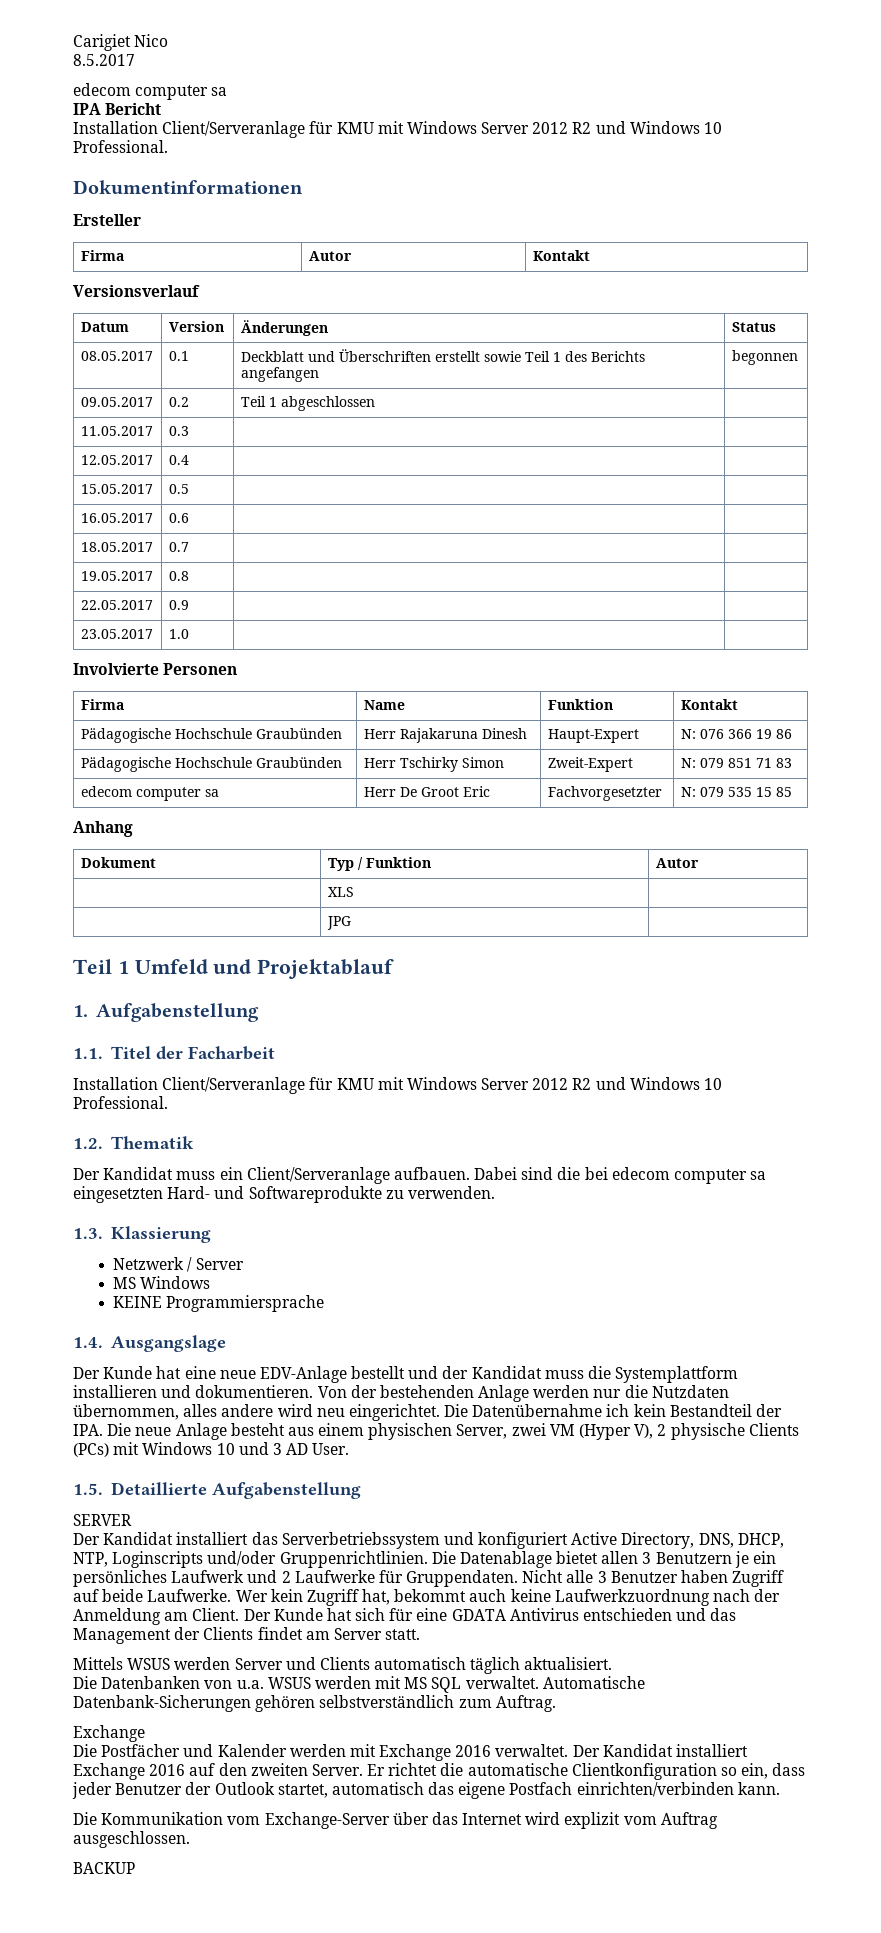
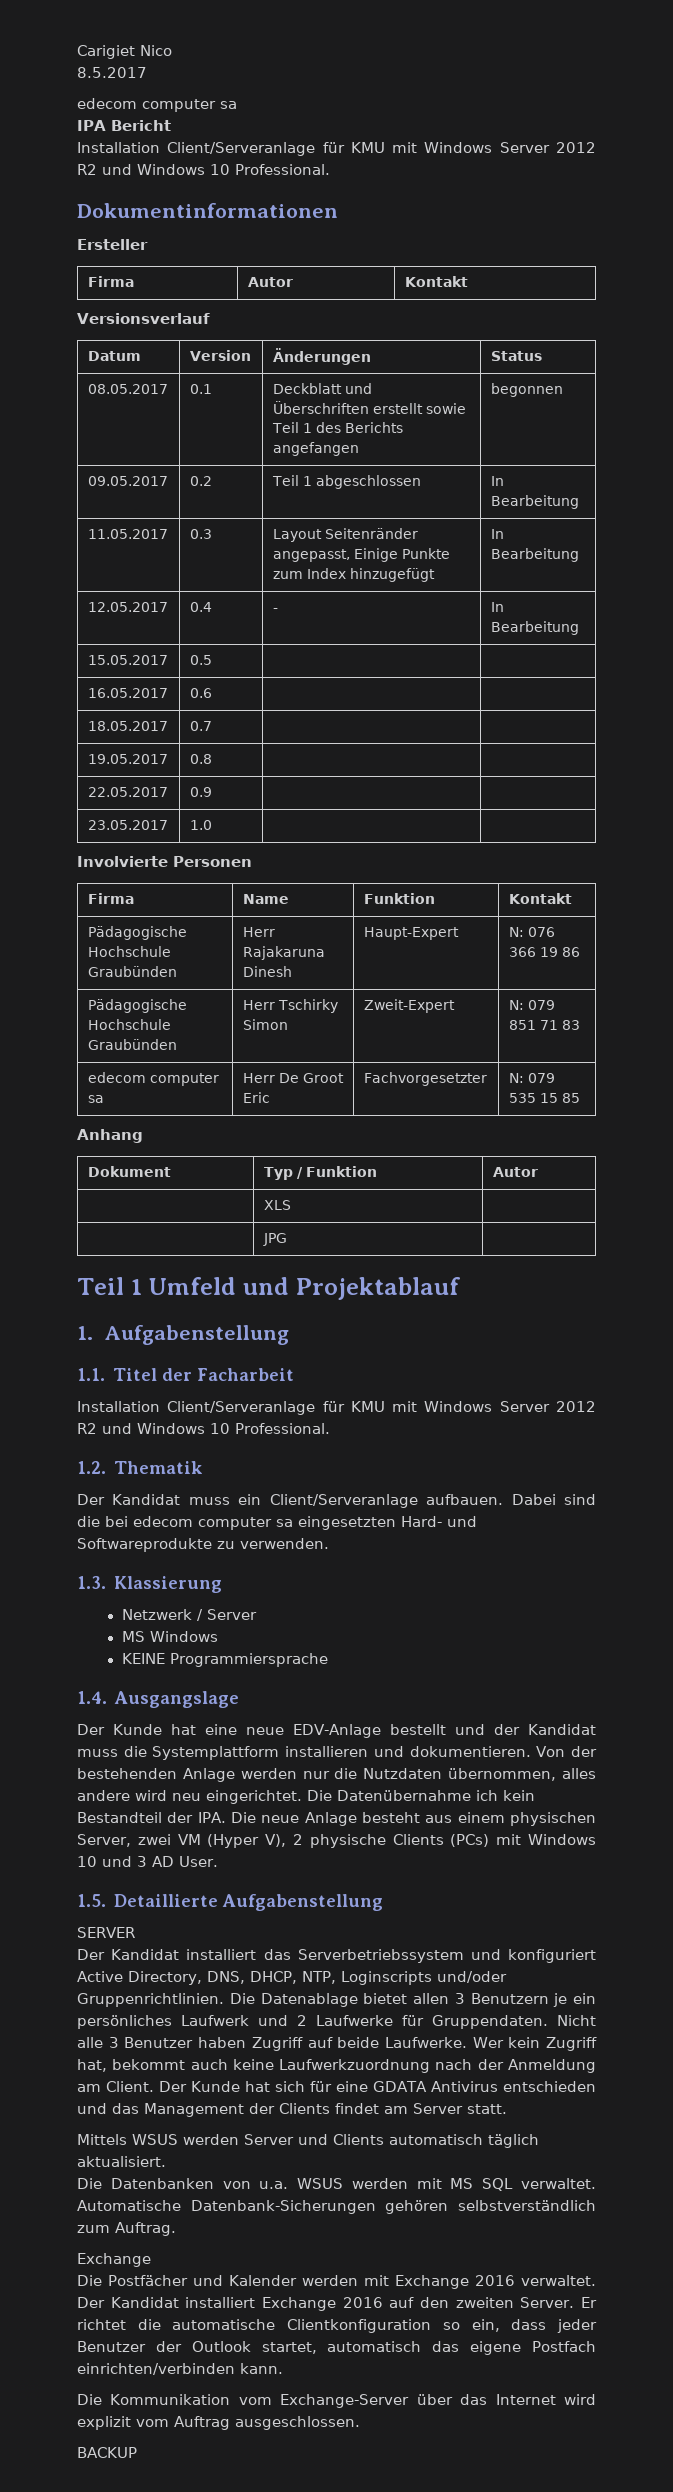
(375, 403) none -> [490,476,504,486] [490,495,579,509] In Bearbeitung
(189, 431) | -> [272,528,418,542] [272,548,450,562] [272,568,435,582] [490,529,504,539] [490,548,579,562] Layout Seitenränder angepasst, Einige Punkte zum Index hinzugefügt | In Bearbeitung
(189, 460) | -> [272,608,278,612] [490,602,504,612] [490,621,579,635] - | In Bearbeitung

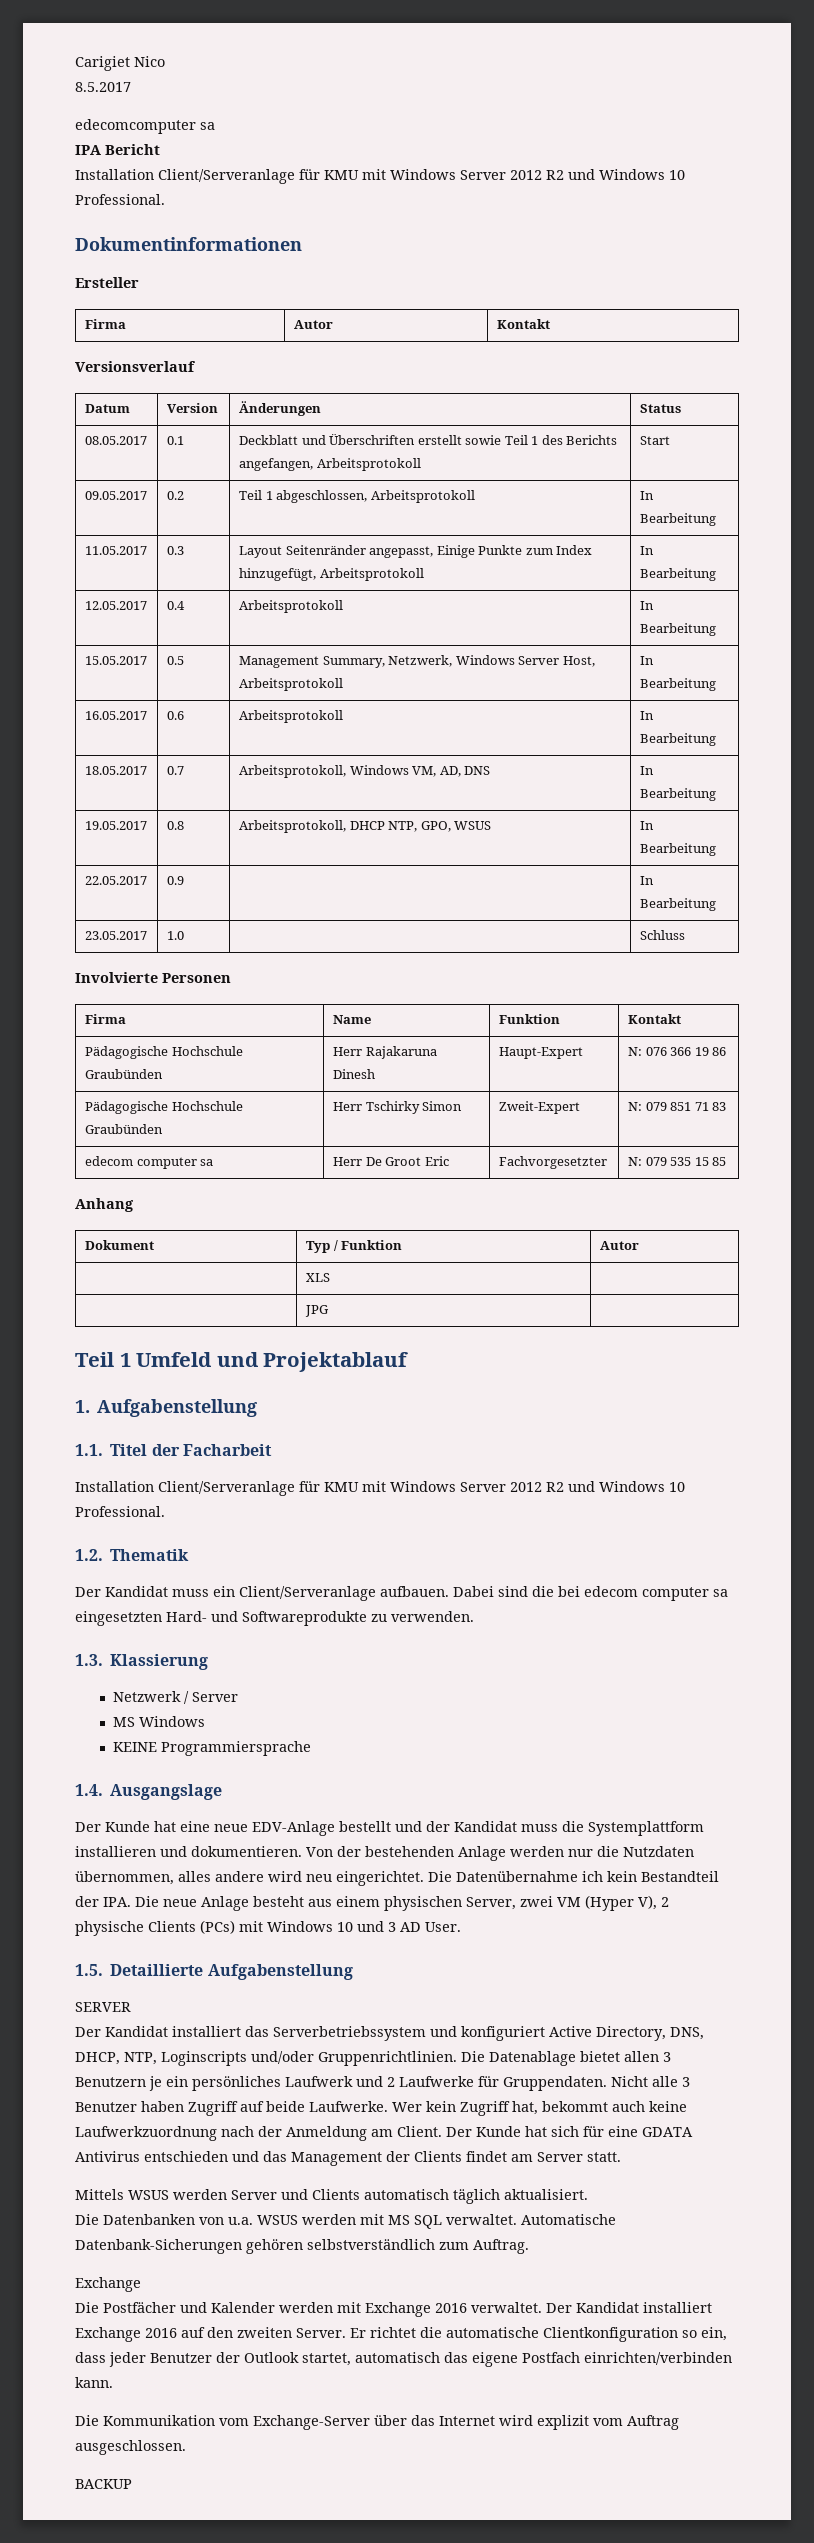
[77,98,216,112] edecom computer -> [75,119,196,134] edecomcomputer
[272,442,359,456] [490,383,563,397] angefangen | begonnen -> [238,458,421,471] [639,436,670,445] angefangen, Arbeitsprotokoll | Start
[315,475,421,489] abgeschlossen -> [276,490,475,503] abgeschlossen, Arbeitsprotokoll
[349,568,435,582] hinzugefügt -> [238,568,424,581] hinzugefügt, Arbeitsprotokoll
[272,608,278,612] - -> [238,600,343,613] Arbeitsprotokoll
(212, 660) | -> [238,655,595,668] [238,678,343,691] [639,656,654,665] [639,678,716,691] Management Summary, Netzwerk, Windows Server Host, Arbeitsprotokoll | In Bearbeitung
(212, 693) | -> [238,710,343,723] [639,711,654,720] [639,733,716,746] Arbeitsprotokoll | In Bearbeitung
[87,754,168,764] [189,754,212,764] | // 19.05.2017 | 0.8 | | -> [238,765,491,778] [639,766,654,775] [639,788,716,801] [84,821,147,830] [166,821,184,830] [238,820,492,833] [639,821,654,830] [639,843,716,856] Arbeitsprotokoll, Windows VM, AD, DNS | In Bearbeitung // 19.05.2017 | 0.8 | Arbeitsprotokoll, DHCP NTP, GPO, WSUS | In Bearbeitung
(212, 792) none -> [639,876,654,885] [639,898,716,911] In Bearbeitung
(212, 825) none -> [639,930,685,940] Schluss

